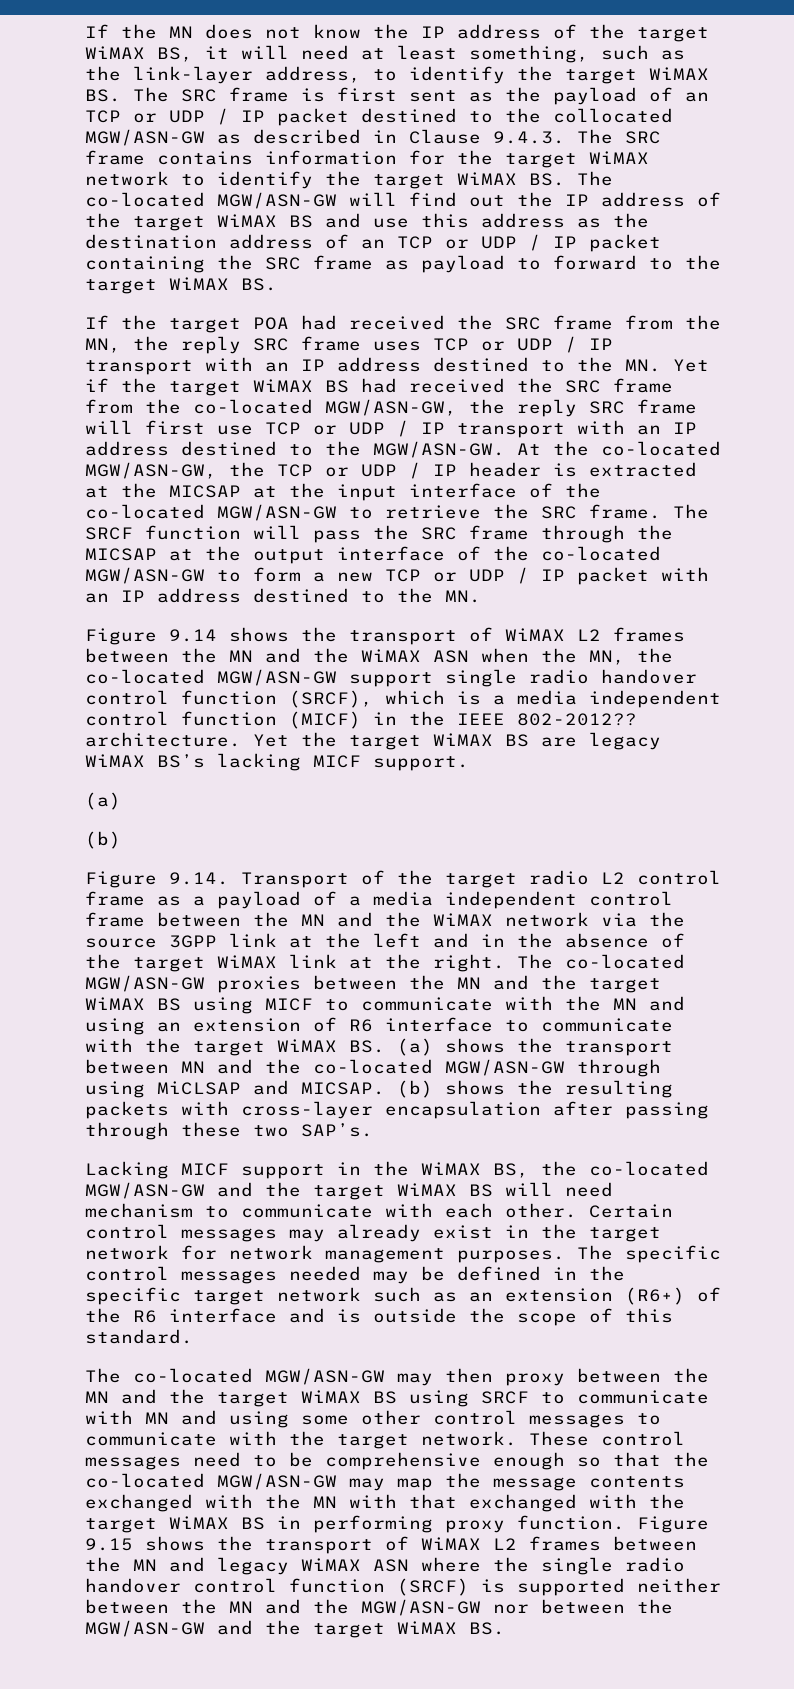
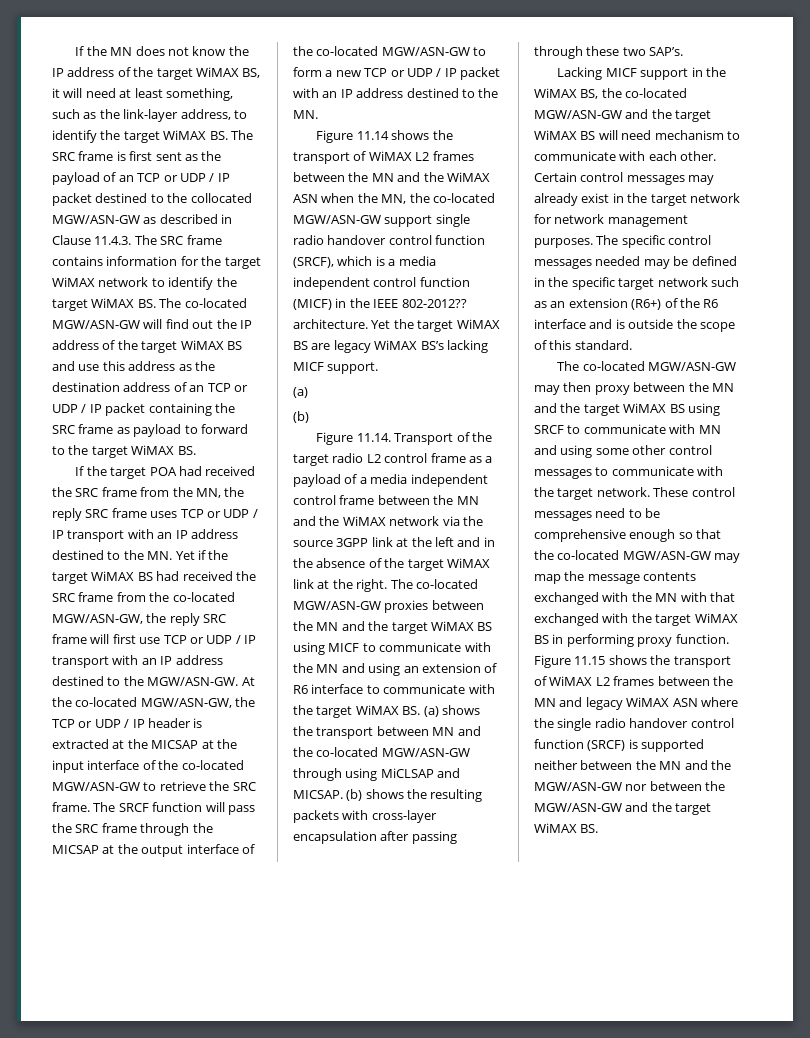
[493,131,565,144] 9.4.3. -> [94,236,132,245] 11.4.3.
[169,629,217,642] 9.14 -> [356,131,389,140] 11.14
[169,872,229,885] 9.14. -> [356,433,391,442] 11.14.
[85,1538,133,1551] 9.15 -> [574,656,606,665] 11.15

